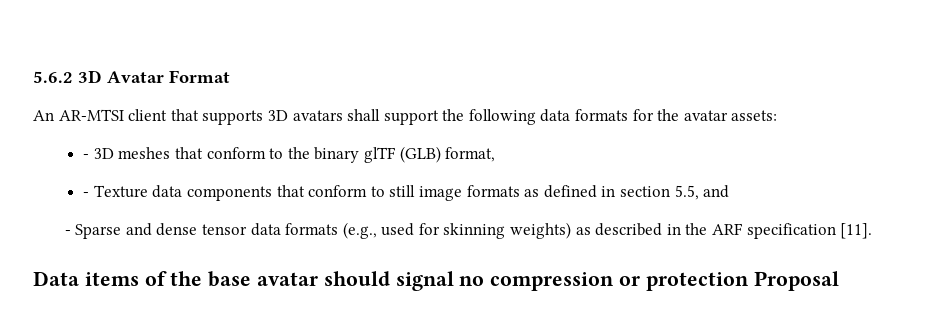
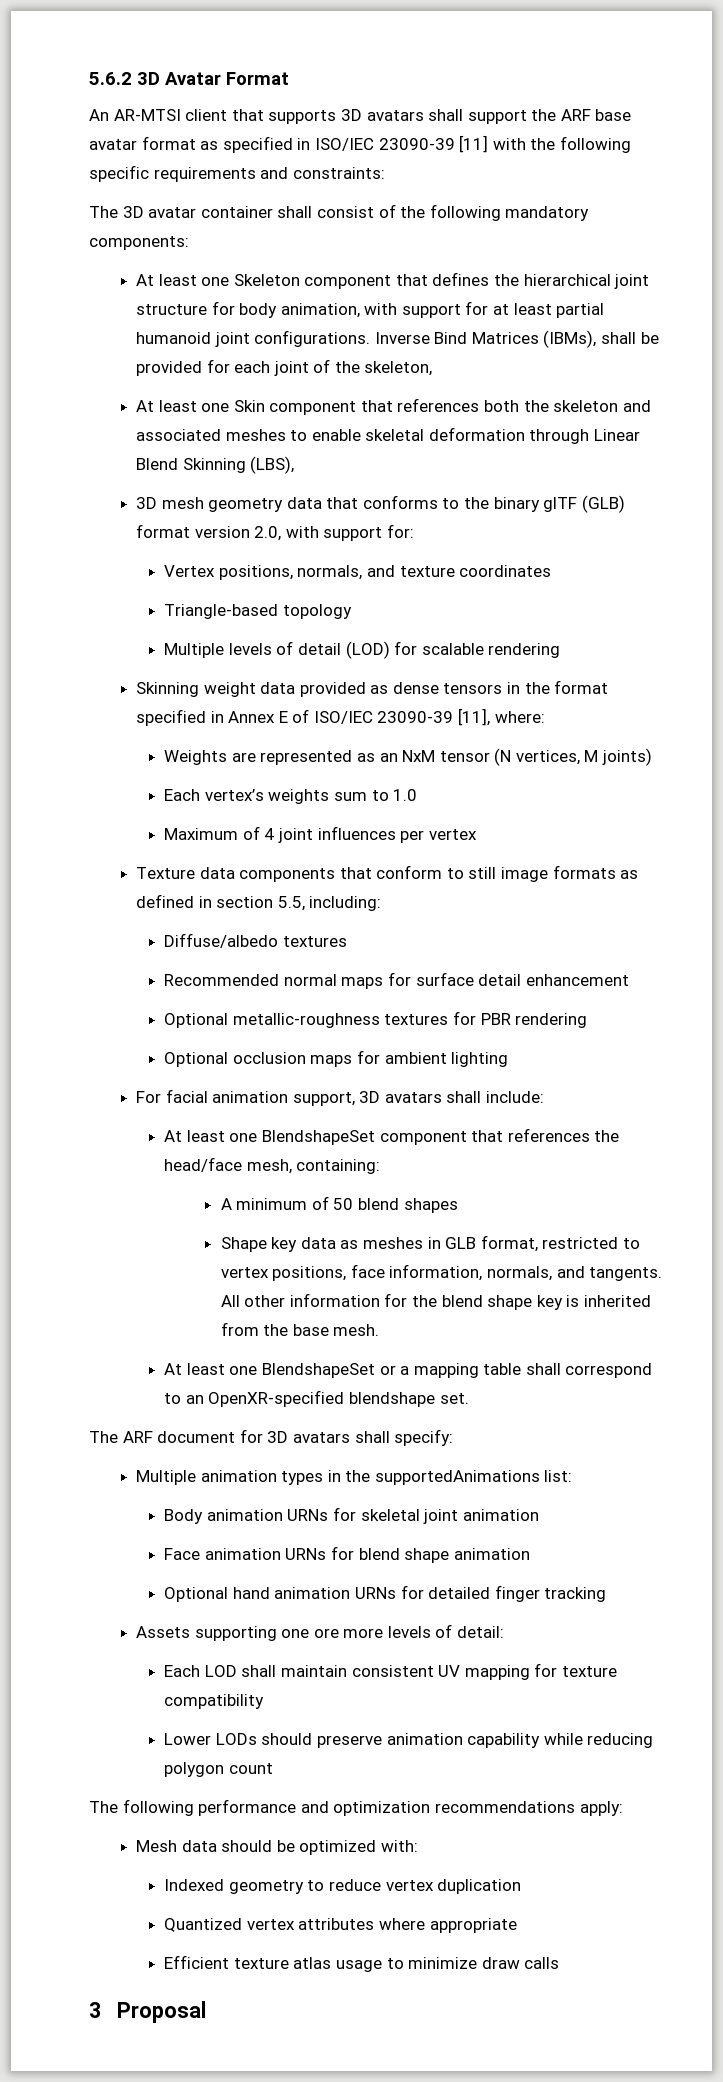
[468,109,778,125] [83,147,266,159] following data formats for the avatar assets: // - 3D meshes that conform -> [560,109,632,121] [89,135,631,153] [89,165,385,182] [89,204,590,221] [89,236,189,250] [135,272,650,289] [135,301,605,318] [135,330,659,348] [135,359,433,376] [135,398,651,415] [135,427,641,444] [135,456,295,474] [135,495,438,512] ARF base avatar format as specified in ISO/IEC 23090-39 [11] with the following specific requirements and constraints: // The 3D avatar container shall consist of the following mandatory components: // At least one Skeleton component that defines the hierarchical joint structure for body animation, with support for at least partial humanoid joint configurations. Inverse Bind Matrices (IBMs), shall be provided for each joint of the skeleton, // At least one Skin component that references both the skeleton and associated meshes to enable skeletal deformation through Linear Blend Skinning (LBS), // 3D mesh geometry data that conforms
[445,147,496,162] [83,192,90,197] format, // - -> [135,524,414,541] [164,565,552,580] [164,604,352,619] [164,641,561,659] [135,680,609,697] [135,708,545,726] [164,748,653,766] [164,789,418,804] [164,826,477,843] format version 2.0, with support for: // Vertex positions, normals, and texture coordinates // Triangle-based topology // Multiple levels of detail (LOD) for scalable rendering // Skinning weight data provided as dense tensors in the format specified in Annex E of ISO/IEC 23090-39 [11], where: // Weights are represented as an NxM tensor (N vertices, M joints) // Each vertex’s weights sum to 1.0 // Maximum of 4 joint influences per vertex //
[703,185,730,198] [64,222,873,239] [33,271,749,291] and // - Sparse and dense tensor data formats (e.g., used for skinning weights) as described in the ARF specification [11]. // Data items of the base avatar should signal no compression or protection -> [309,896,382,911] [164,933,347,948] [164,972,629,989] [164,1011,588,1028] [164,1050,509,1067] [135,1089,545,1106] [164,1128,620,1145] [164,1157,381,1174] [220,1196,458,1213] [220,1235,640,1252] [220,1264,663,1281] [220,1293,651,1310] [220,1322,380,1336] [164,1363,653,1378] [164,1390,469,1407] [89,1429,454,1446] [135,1470,573,1485] [164,1507,539,1524] [164,1546,530,1563] [164,1585,607,1602] [135,1624,505,1641] [164,1663,617,1680] [164,1694,265,1709] [164,1733,654,1748] [164,1762,273,1777] [89,1799,623,1816] [135,1840,418,1855] [164,1879,522,1894] [164,1918,517,1933] [164,1955,560,1972] [89,2002,101,2018] including: // Diffuse/albedo textures // Recommended normal maps for surface detail enhancement // Optional metallic-roughness textures for PBR rendering // Optional occlusion maps for ambient lighting // For facial animation support, 3D avatars shall include: // At least one BlendshapeSet component that references the head/face mesh, containing: // A minimum of 50 blend shapes // Shape key data as meshes in GLB format, restricted to vertex positions, face information, normals, and tangents. All other information for the blend shape key is inherited from the base mesh. // At least one BlendshapeSet or a mapping table shall correspond to an OpenXR-specified blendshape set. // The ARF document for 3D avatars shall specify: // Multiple animation types in the supportedAnimations list: // Body animation URNs for skeletal joint animation // Face animation URNs for blend shape animation // Optional hand animation URNs for detailed finger tracking // Assets supporting one ore more levels of detail: // Each LOD shall maintain consistent UV mapping for texture compatibility // Lower LODs should preserve animation capability while reducing polygon count // The following performance and optimization recommendations apply: // Mesh data should be optimized with: // Indexed geometry to reduce vertex duplication // Quantized vertex attributes where appropriate // Efficient texture atlas usage to minimize draw calls // 3

